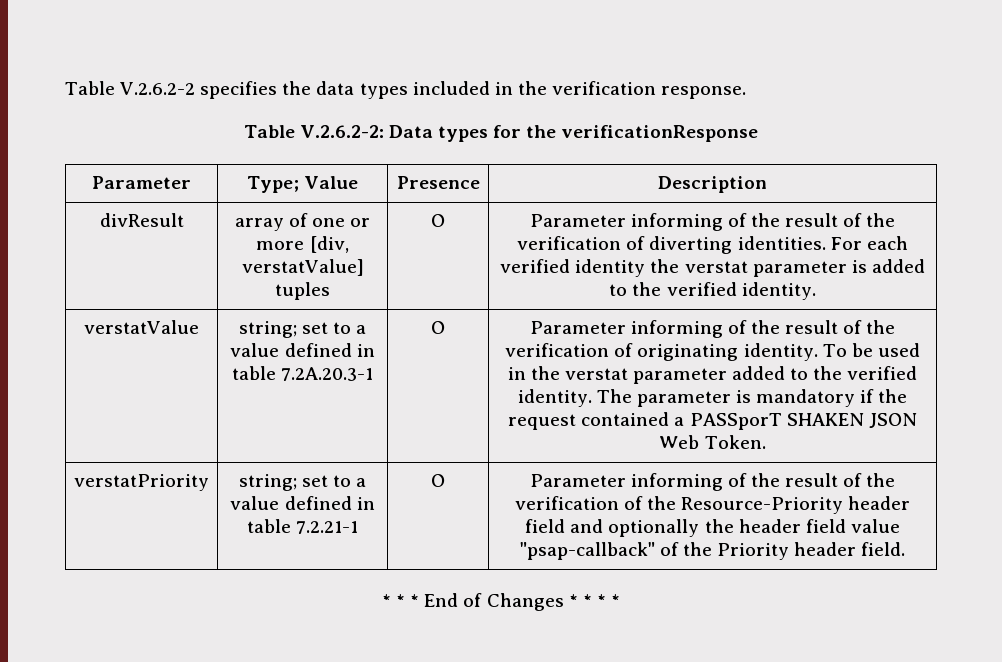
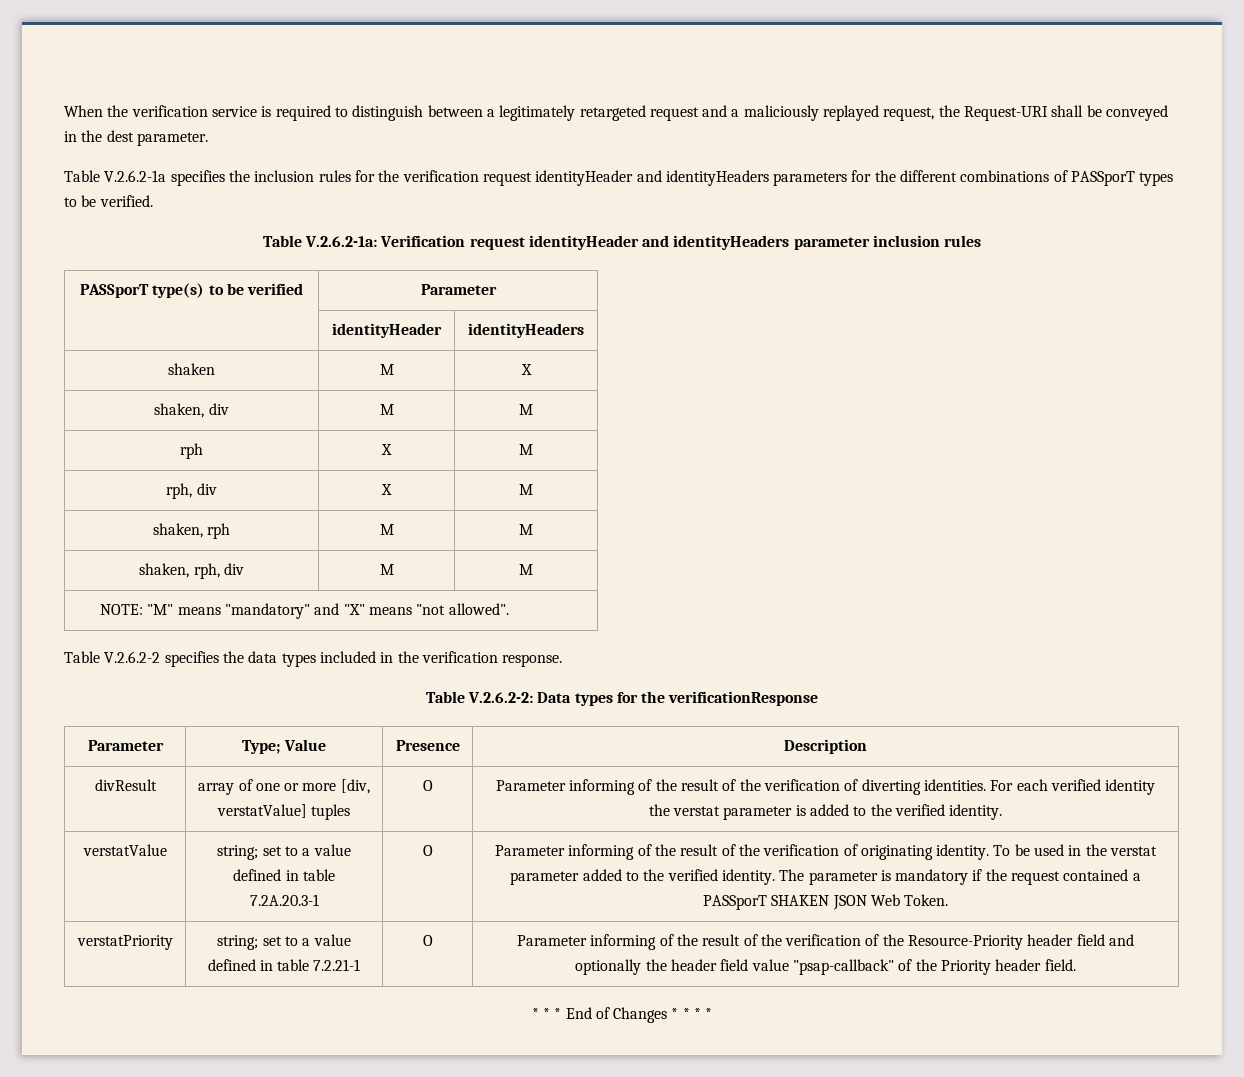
(65, 88) none -> [64,105,1169,121] [64,130,208,146] [64,170,1174,186] [64,195,153,207] [262,235,982,250] [79,283,304,298] [420,284,497,295] [332,323,442,338] [468,323,584,338] [168,363,215,375] [379,364,394,375] [520,364,532,375] [154,403,229,418] [379,404,394,415] [519,404,533,415] [180,443,203,459] [381,444,392,455] [519,444,533,455] [166,483,217,499] [381,484,392,495] [519,484,533,495] [152,523,231,539] [379,524,394,535] [519,524,533,535] [139,563,244,579] [379,564,394,575] [519,564,533,575] [100,603,509,619] When the verification service is required to distinguish between a legitimately retargeted request and a maliciously replayed request, the Request-URI shall be conveyed in the dest parameter. // Table V.2.6.2-1a specifies the inclusion rules for the verification request identityHeader and identityHeaders parameters for the different combinations of PASSporT types to be verified. // Table V.2.6.2-1a: Verification request identityHeader and identityHeaders parameter inclusion rules // PASSporT type(s) to be verified | Parameter // | identityHeader | identityHeaders // shaken | M | X // shaken, div | M | M // rph | X | M // rph, div | X | M // shaken, rph | M | M // shaken, rph, div | M | M // NOTE: "M" means "mandatory" and "X" means "not allowed". //

